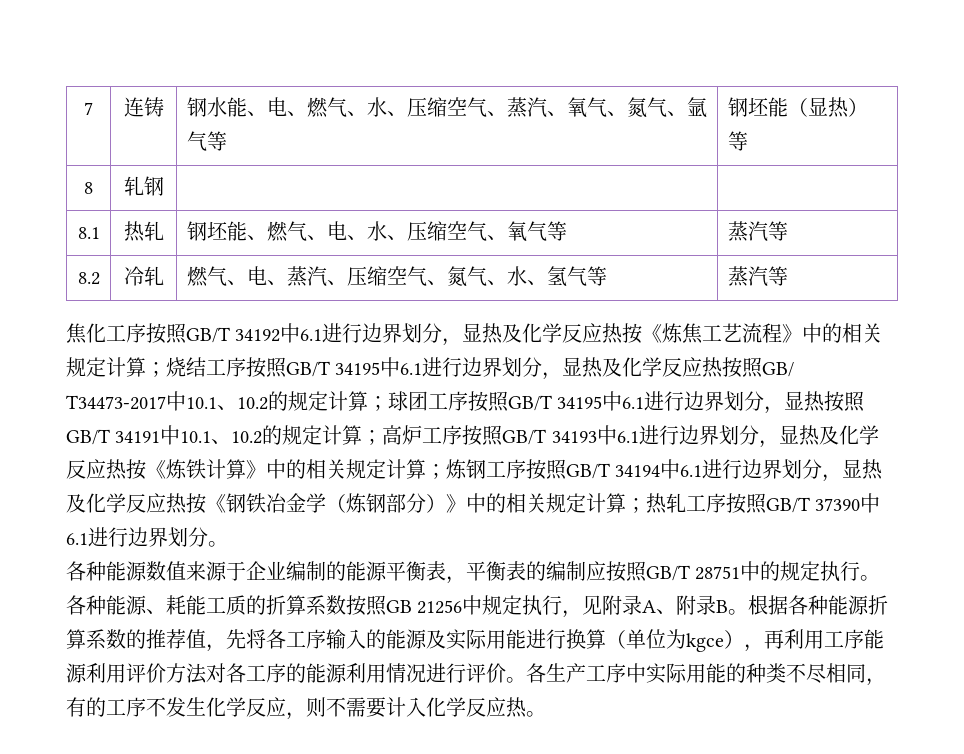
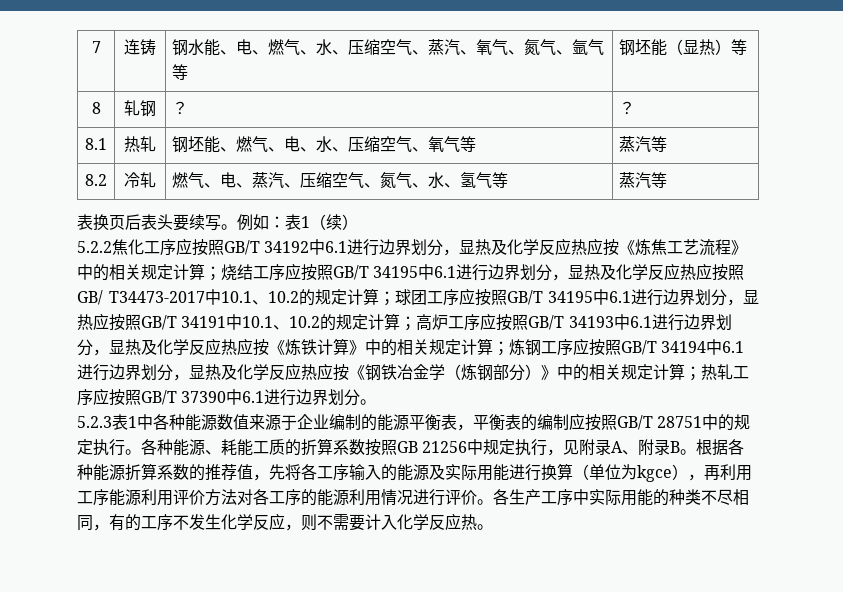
(164, 186) | -> [172,101,189,115] [619,101,636,115] ？ | ？
(788, 276) none -> [77,214,358,231] [77,241,112,253] 表换页后表头要续写。例如：表1（续） // 5.2.2
(146, 333) none -> [176,238,192,255] 应
(624, 333) none -> [587,238,604,255] 应
(246, 367) none -> [285,263,301,280] 应
(724, 367) none -> [696,263,713,280] 应
[468,391,826,414] 按照GB/T 34195中6.1进行边界划分，显热 -> [458,288,759,306] [77,313,109,330] 应按照GB/T 34195中6.1进行边界划分，显热应
(463, 435) none -> [480,313,497,330] 应
(127, 469) none -> [237,338,253,355] 应
(526, 469) none -> [573,338,589,355] 应
(187, 503) none -> [317,363,333,380] 应
(726, 503) none -> [93,388,109,405] 应
(228, 544) none -> [77,414,153,430] 5.2.3表1中

